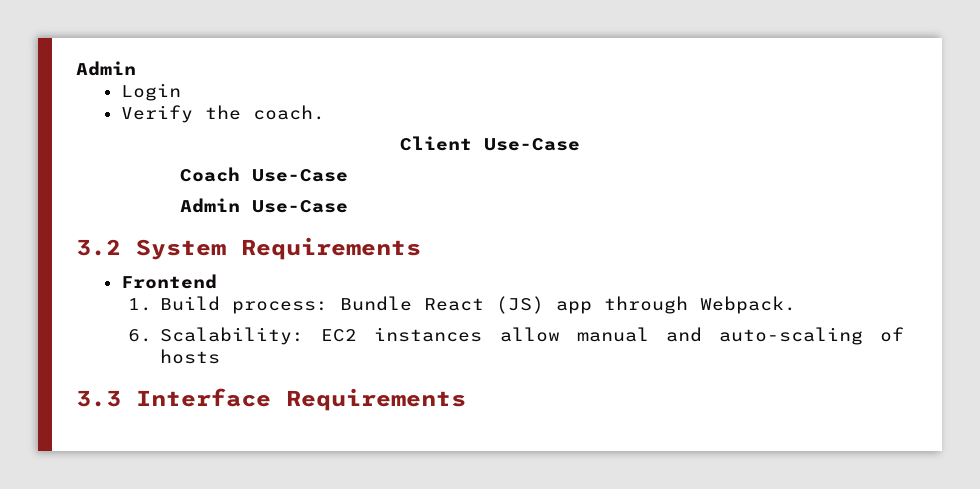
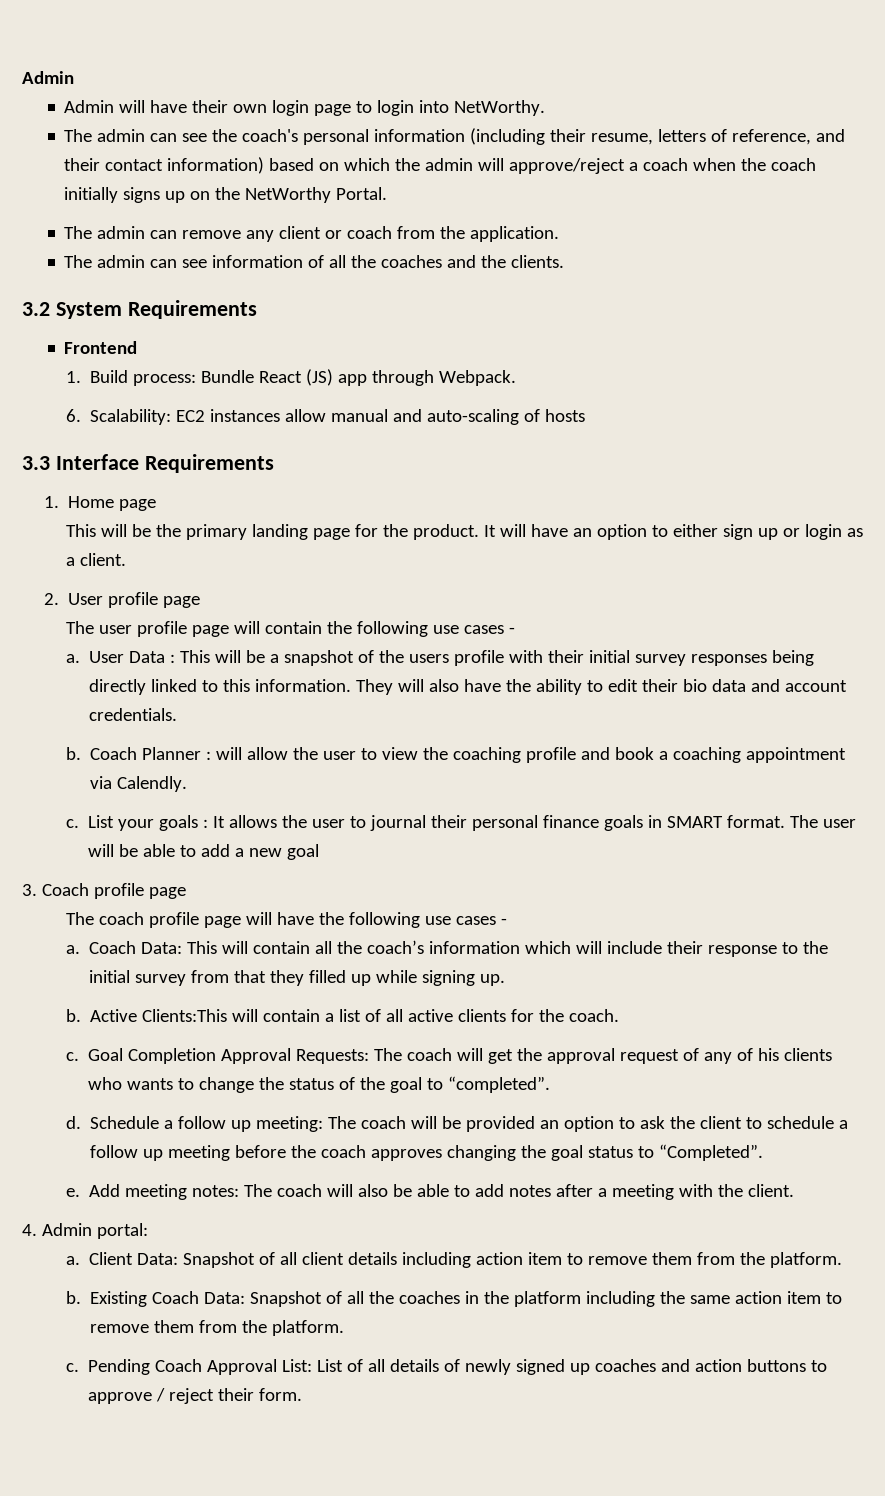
[120,83,181,101] [120,105,325,123] [400,136,580,151] [179,167,348,182] [179,198,348,213] Login // Verify the coach. // Client Use-Case // Coach Use-Case // Admin Use-Case -> [64,100,546,116] [64,128,846,145] [64,157,817,174] [64,187,388,203] [64,226,560,242] [64,255,565,268] Admin will have their own login page to login into NetWorthy. // The admin can see the coach's personal information (including their resume, letters of reference, and their contact information) based on which the admin will approve/reject a coach when the coach initially signs up on the NetWorthy Portal. // The admin can remove any client or coach from the application. // The admin can see information of all the coaches and the clients.
(466, 399) none -> [43,496,157,511] [65,524,863,540] [65,553,126,566] [43,592,201,608] [65,621,515,637] [65,650,814,666] [89,679,847,695] [89,708,178,721] [65,747,846,763] [90,776,188,792] [65,815,856,831] [88,844,320,860] [22,883,186,899] [65,912,507,928] [65,940,828,957] [89,970,506,986] [65,1009,619,1022] [65,1048,832,1064] [88,1076,550,1093] [65,1116,848,1132] [90,1144,763,1161] [65,1184,794,1200] [22,1223,148,1239] [65,1252,842,1268] [65,1291,842,1307] [90,1320,345,1336] [65,1359,827,1375] [88,1388,303,1404] // 1. Home page // This will be the primary landing page for the product. It will have an option to either sign up or login as a client. // 2. User profile page // The user profile page will contain the following use cases - // a. User Data : This will be a snapshot of the users profile with their initial survey responses being directly linked to this information. They will also have the ability to edit their bio data and account credentials. // b. Coach Planner : will allow the user to view the coaching profile and book a coaching appointment via Calendly. // c. List your goals : It allows the user to journal their personal finance goals in SMART format. The user will be able to add a new goal // 3. Coach profile page // The coach profile page will have the following use cases - // a. Coach Data: This will contain all the coach’s information which will include their response to the initial survey from that they filled up while signing up. // b. Active Clients:This will contain a list of all active clients for the coach. // c. Goal Completion Approval Requests: The coach will get the approval request of any of his clients who wants to change the status of the goal to “completed”. // d. Schedule a follow up meeting: The coach will be provided an option to ask the client to schedule a follow up meeting before the coach approves changing the goal status to “Completed”. // e. Add meeting notes: The coach will also be able to add notes after a meeting with the client. // 4. Admin portal: // a. Client Data: Snapshot of all client details including action item to remove them from the platform. // b. Existing Coach Data: Snapshot of all the coaches in the platform including the same action item to remove them from the platform. // c. Pending Coach Approval List: List of all details of newly signed up coaches and action buttons to approve / reject their form.

